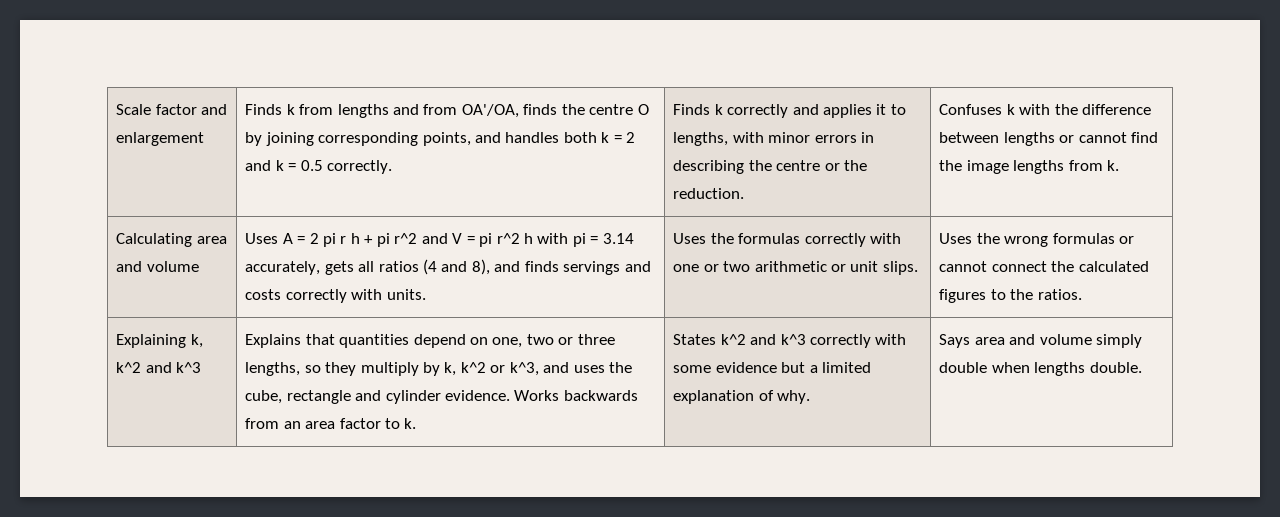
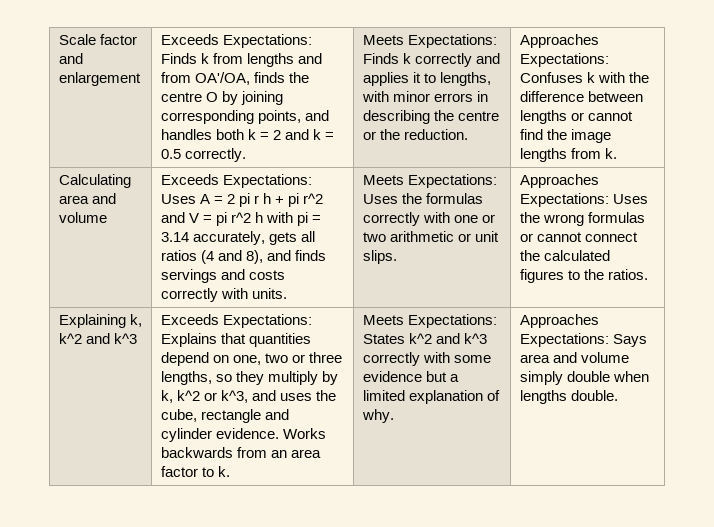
(205, 139) none -> [160,34,312,48] Exceeds Expectations:
(392, 167) none -> [362,34,497,48] Meets Expectations:
(745, 193) none -> [519,34,599,48] [519,53,609,67] Approaches Expectations:
(199, 266) none -> [160,174,312,188] Exceeds Expectations:
(426, 294) none -> [362,174,497,188] Meets Expectations:
(918, 268) none -> [519,174,599,188] [519,193,609,207] Approaches Expectations:
(202, 367) none -> [160,314,312,328] Exceeds Expectations:
(417, 423) none -> [362,314,497,328] Meets Expectations:
(811, 397) none -> [519,314,599,328] [519,333,609,347] Approaches Expectations:

